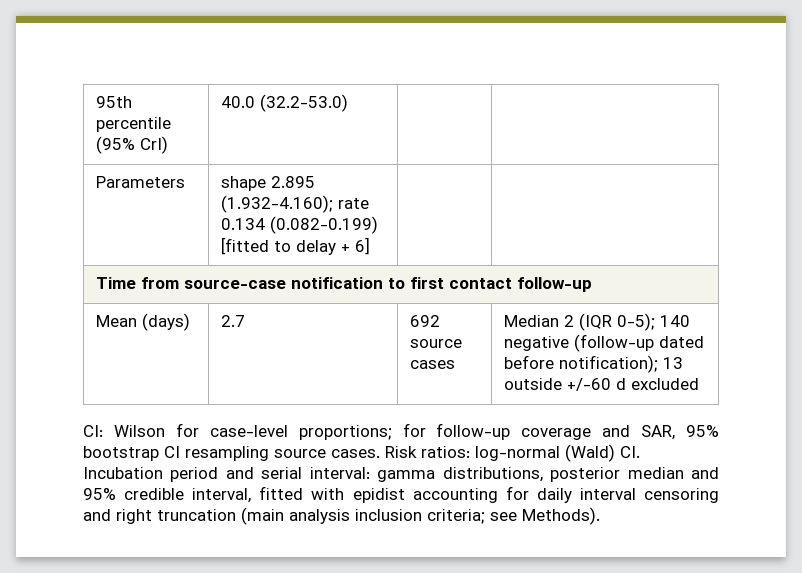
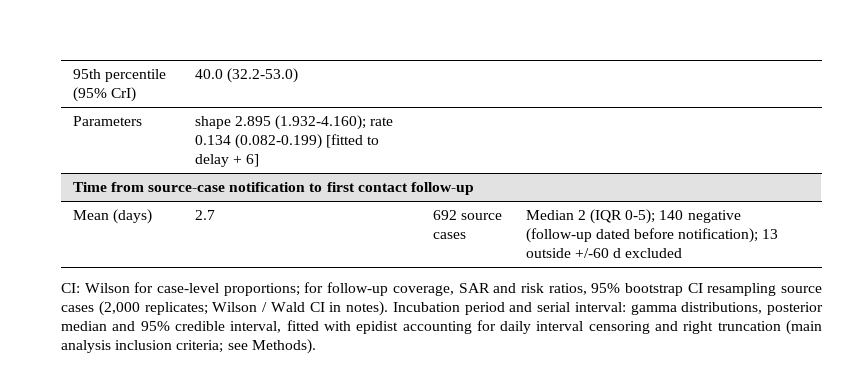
[521,425,676,440] coverage and SAR, -> [392,283,587,296] coverage, SAR and risk ratios,
[331,444,640,462] cases. Risk ratios: log-normal (Wald) CI. -> [61,301,388,316] cases (2,000 replicates; Wilson / Wald CI in notes).

